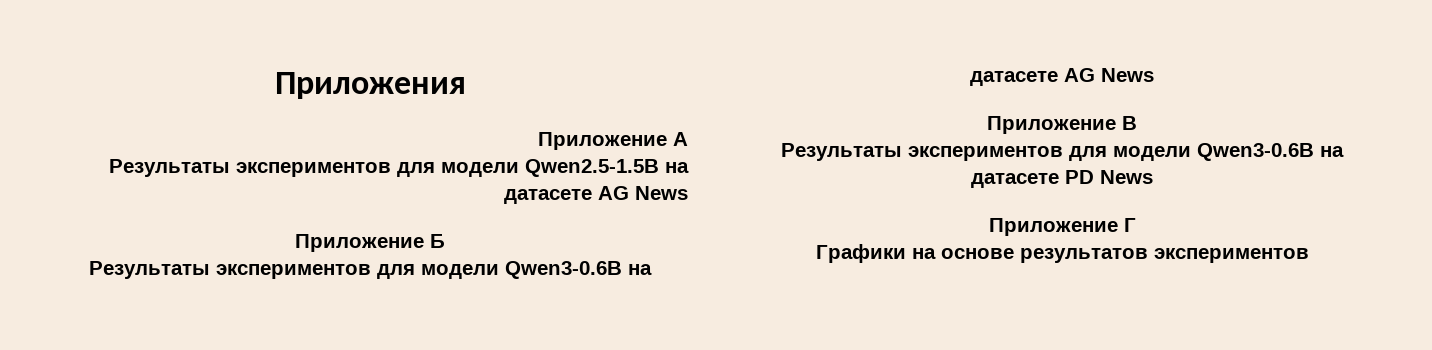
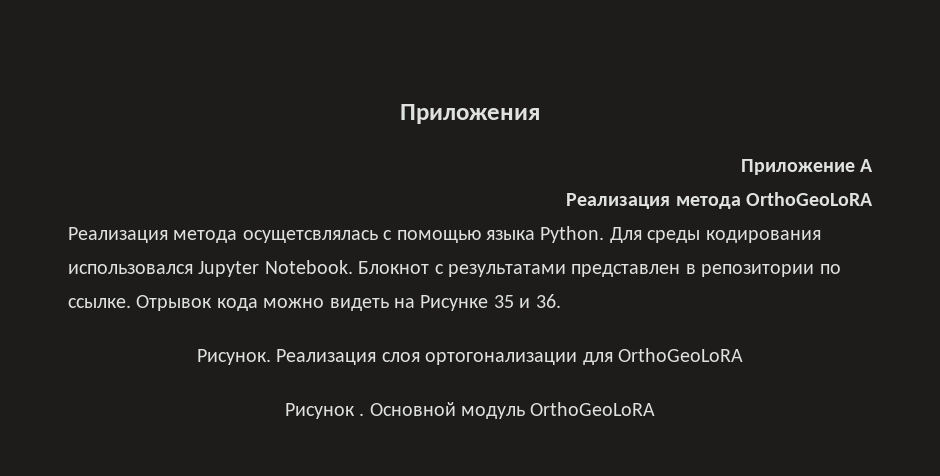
[109,159,689,177] [504,186,688,204] [295,234,445,252] [89,261,652,279] [970,68,1154,86] [987,116,1137,134] [781,143,1344,161] [971,170,1153,188] [988,218,1136,236] [815,244,1309,263] Результаты экспериментов для модели Qwen2.5-1.5B на датасете AG News // Приложение Б // Результаты экспериментов для модели Qwen3-0.6B на датасете AG News // Приложение В // Результаты экспериментов для модели Qwen3-0.6B на датасете PD News // Приложение Г // Графики на основе результатов экспериментов -> [566,192,873,209] [68,226,821,243] [68,260,841,277] [68,294,561,311] [197,348,743,365] [284,402,656,419] Реализация метода OrthoGeoLoRA // Реализация метода осущетсвлялась с помощью языка Python. Для среды кодирования использовался Jupyter Notebook. Блокнот с результатами представлен в репозитории по ссылке. Отрывок кода можно видеть на Рисунке 35 и 36. // Рисунок. Реализация слоя ортогонализации для OrthoGeoLoRA // Рисунок . Основной модуль OrthoGeoLoRA

